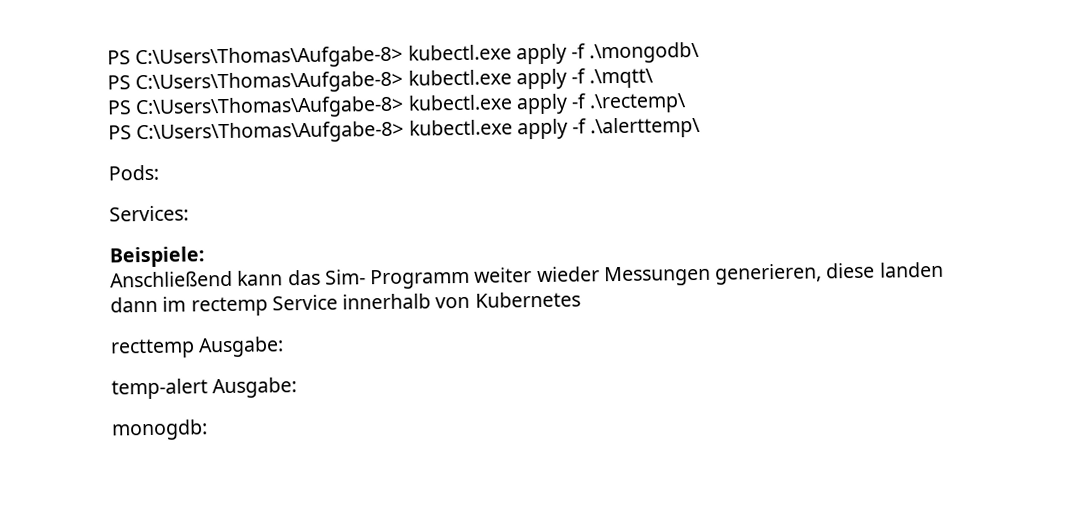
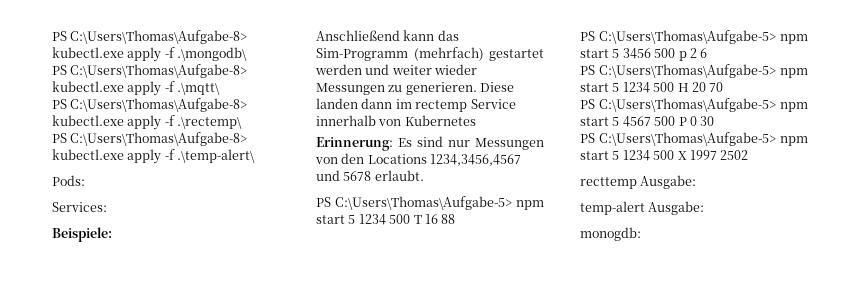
[590,116,702,139] .\alerttemp\ -> [177,149,256,163] .\temp-alert\
[324,262,876,290] Sim- Programm weiter wieder Messungen generieren, diese -> [316,47,544,61] [315,64,478,75] [316,82,515,95] Sim-Programm (mehrfach) gestartet werden und weiter wieder Messungen zu generieren. Diese
(581, 299) none -> [316,136,544,151] [315,153,522,166] [316,170,424,181] [316,196,544,210] [316,214,456,225] [580,30,808,44] [580,48,708,61] [580,64,808,78] [580,82,724,93] [580,98,808,112] [580,116,715,127] [580,132,808,146] [580,150,749,161] // Erinnerung: Es sind nur Messungen von den Locations 1234,3456,4567 und 5678 erlaubt. // PS C:\Users\Thomas\Aufgabe-5> npm start 5 1234 500 T 16 88 // PS C:\Users\Thomas\Aufgabe-5> npm start 5 3456 500 p 2 6 // PS C:\Users\Thomas\Aufgabe-5> npm start 5 1234 500 H 20 70 // PS C:\Users\Thomas\Aufgabe-5> npm start 5 4567 500 P 0 30 // PS C:\Users\Thomas\Aufgabe-5> npm start 5 1234 500 X 1997 2502

